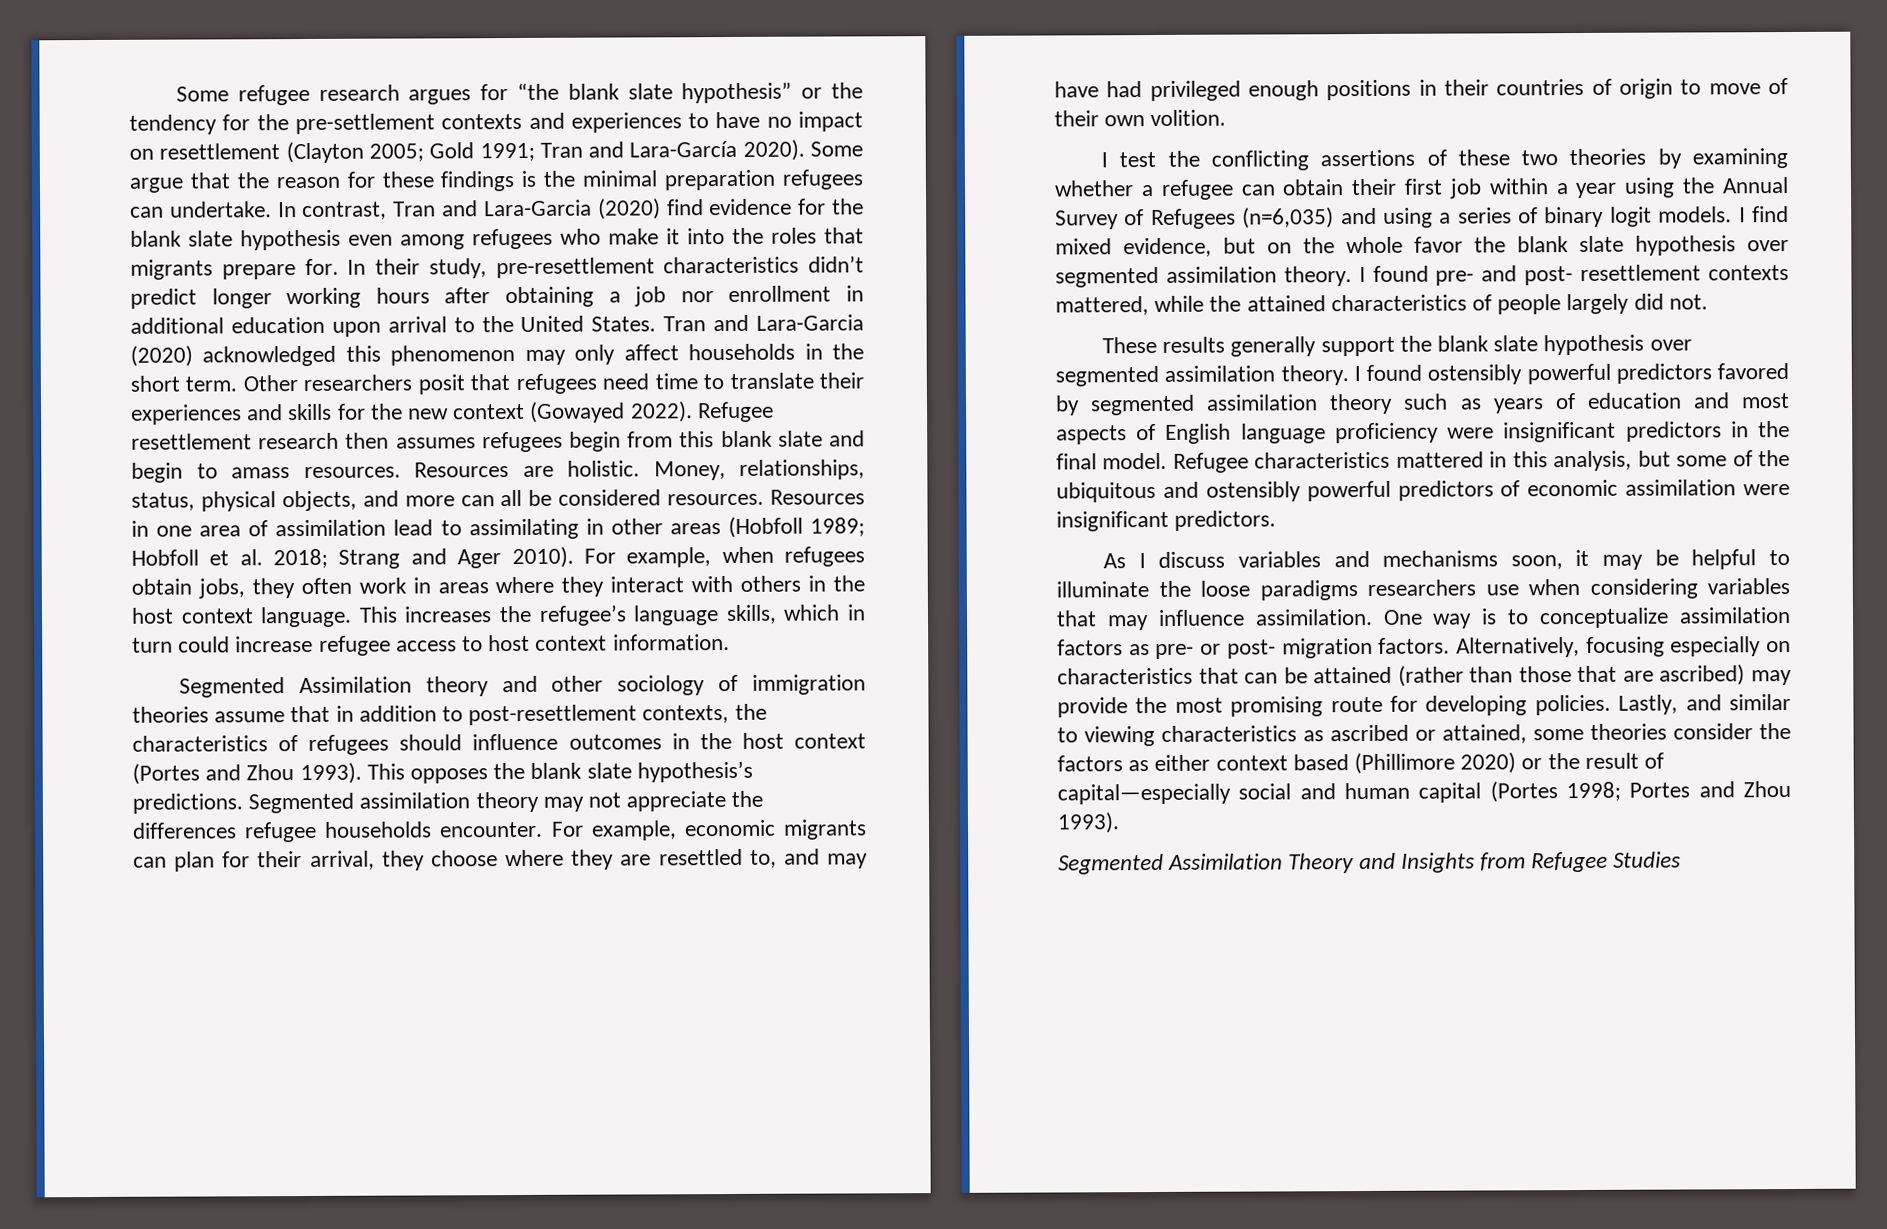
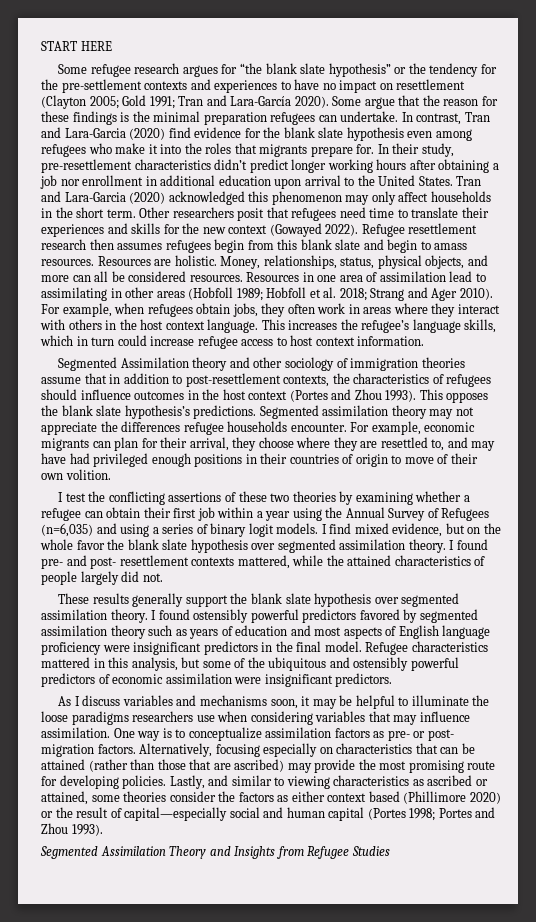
(176, 94) none -> [41,41,112,51] START HERE //

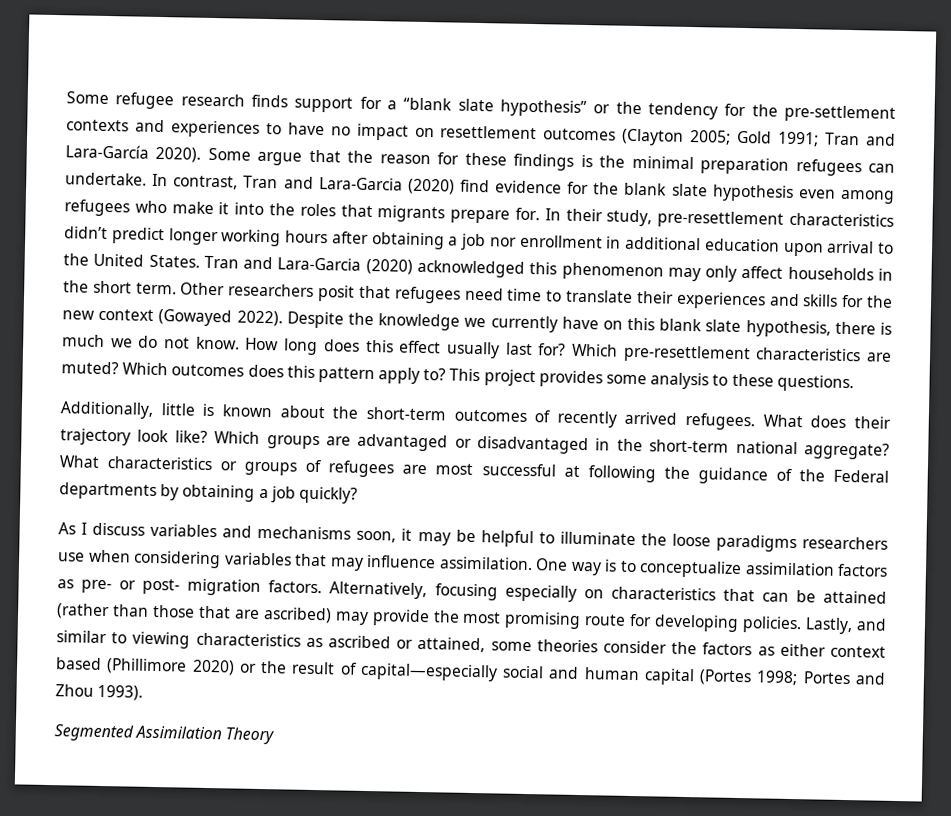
[41,41,112,51] START HERE // -> (66, 98) none
[182,63,297,77] argues for “the blank -> [251,94,453,113] finds support for a “blank
(466, 84) none -> [543,128,617,141] outcomes
[361,223,478,237] [41,239,468,253] [41,255,488,269] [41,271,486,282] [41,287,493,301] [41,303,500,317] [40,319,497,333] [40,335,425,349] [58,357,465,371] [41,373,492,387] [41,389,489,403] [41,405,474,419] [41,421,476,435] [41,437,496,451] [41,453,478,467] [41,469,111,480] [58,491,470,505] [41,507,490,521] [41,523,501,537] [40,539,488,553] [41,555,486,569] [41,571,163,585] [58,593,460,607] [41,609,478,623] [41,625,491,639] [41,641,488,655] [41,657,459,671] [41,673,393,687] Refugee resettlement research then assumes refugees begin from this blank slate and begin to amass resources. Resources are holistic. Money, relationships, status, physical objects, and more can all be considered resources. Resources in one area of assimilation lead to assimilating in other areas (Hobfoll 1989; Hobfoll et al. 2018; Strang and Ager 2010). For example, when refugees obtain jobs, they often work in areas where they interact with others in the host context language. This increases the refugee’s language skills, which in turn could increase refugee access to host context information. // Segmented Assimilation theory and other sociology of immigration theories assume that in addition to post-resettlement contexts, the characteristics of refugees should influence outcomes in the host context (Portes and Zhou 1993). This opposes the blank slate hypothesis’s predictions. Segmented assimilation theory may not appreciate the differences refugee households encounter. For example, economic migrants can plan for their arrival, they choose where they are resettled to, and may have had privileged enough positions in their countries of origin to move of their own volition. // I test the conflicting assertions of these two theories by examining whether a refugee can obtain their first job within a year using the Annual Survey of Refugees (n=6,035) and using a series of binary logit models. I find mixed evidence, but on the whole favor the blank slate hypothesis over segmented assimilation theory. I found pre- and post- resettlement contexts mattered, while the attained characteristics of people largely did not. // These results generally support the blank slate hypothesis over segmented assimilation theory. I found ostensibly powerful predictors favored by segmented assimilation theory such as years of education and most aspects of English language proficiency were insignificant predictors in the final model. Refugee characteristics mattered in this analysis, but some of the ubiquitous and ostensibly powerful predictors of economic assimilation were insignificant predictors. -> [286,311,892,338] [62,334,892,364] [61,361,854,393] [60,401,891,431] [60,428,890,460] [59,455,889,485] [59,482,358,504] Despite the knowledge we currently have on this blank slate hypothesis, there is much we do not know. How long does this effect usually last for? Which pre-resettlement characteristics are muted? Which outcomes does this pattern apply to? This project provides some analysis to these questions. // Additionally, little is known about the short-term outcomes of recently arrived refugees. What does their trajectory look like? Which groups are advantaged or disadvantaged in the short-term national aggregate? What characteristics or groups of refugees are most successful at following the guidance of the Federal departments by obtaining a job quickly?
[209,846,390,859] and Insights from Refugee Studies -> (275, 736) none

